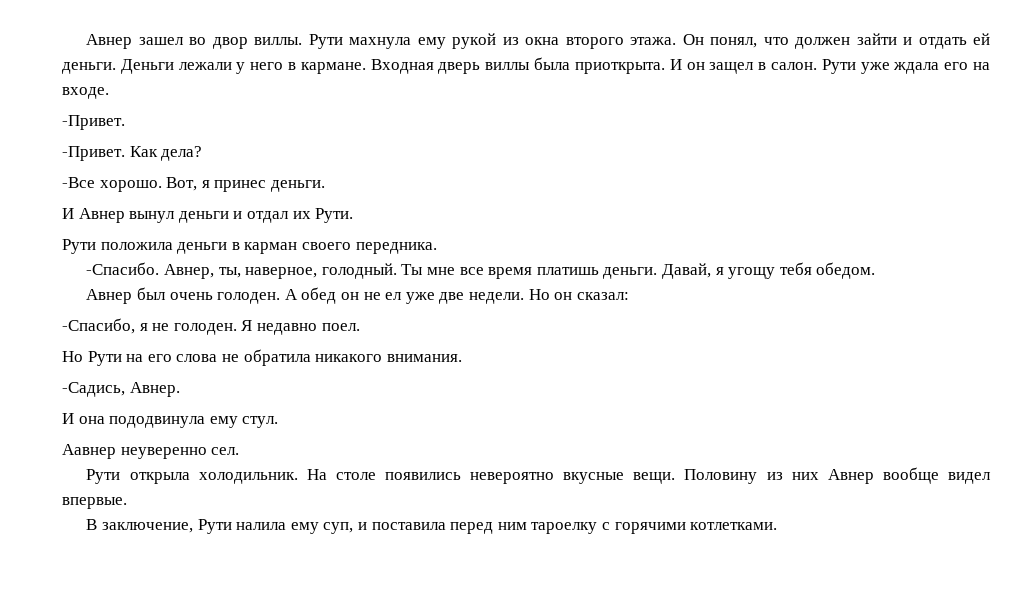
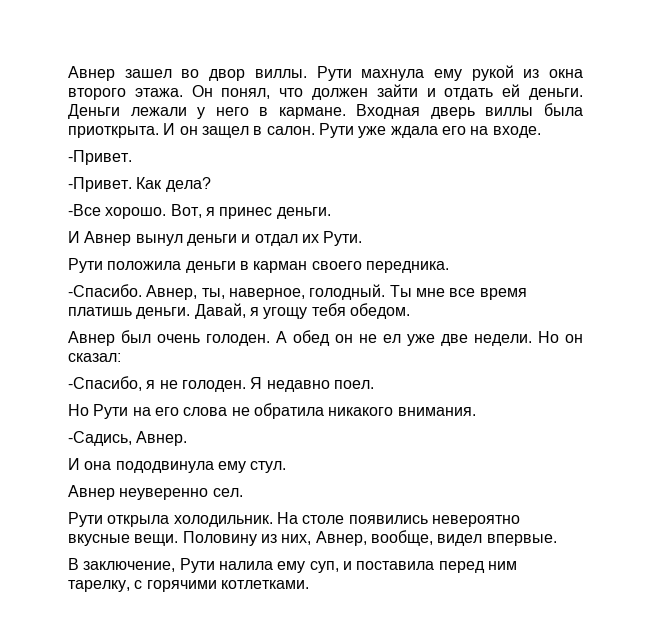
[62,444,116,459] Аавнер -> [68,485,115,500] Авнер
[791,467,939,484] них Авнер вообще -> [281,530,433,546] них, Авнер, вообще,
[531,522,598,534] тароелку -> [68,580,130,592] тарелку,

